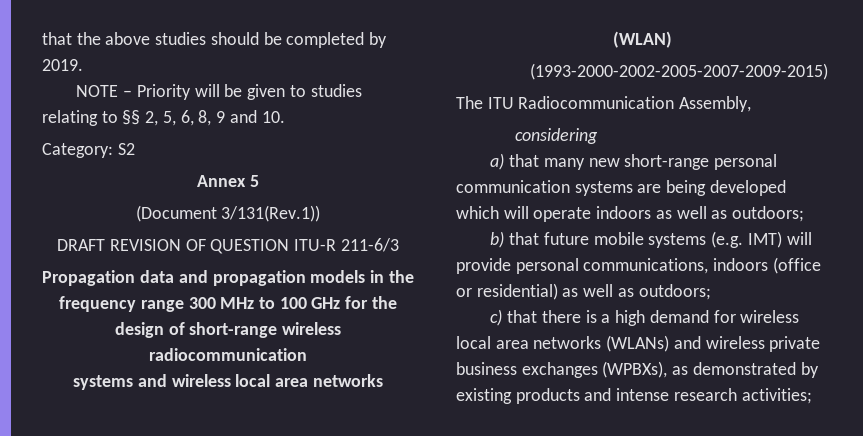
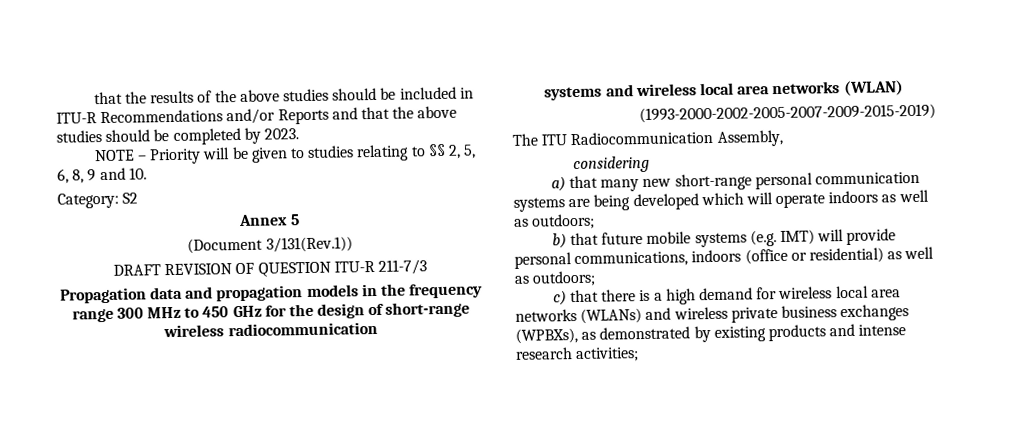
[42,32,101,45] that the -> [93,86,474,105] [56,106,415,125] that the results of the above studies should be included in ITU-R Recommendations and/or Reports and that the
[42,59,83,71] 2019. -> [263,128,299,140] 2023.
[340,238,399,252] 211-6/3 -> [377,259,427,275] 211-7/3
[279,297,307,309] 100 -> [202,306,230,318] 450
[530,63,828,80] (1993-2000-2002-2005-2007-2009-2015) -> [639,103,936,124] (1993-2000-2002-2005-2007-2009-2015-2019)

